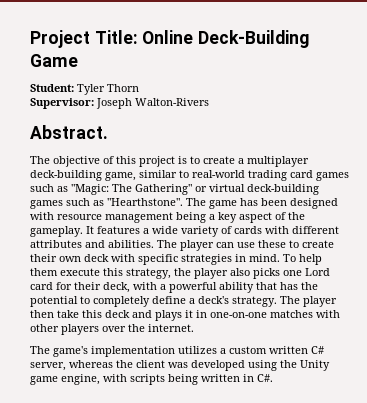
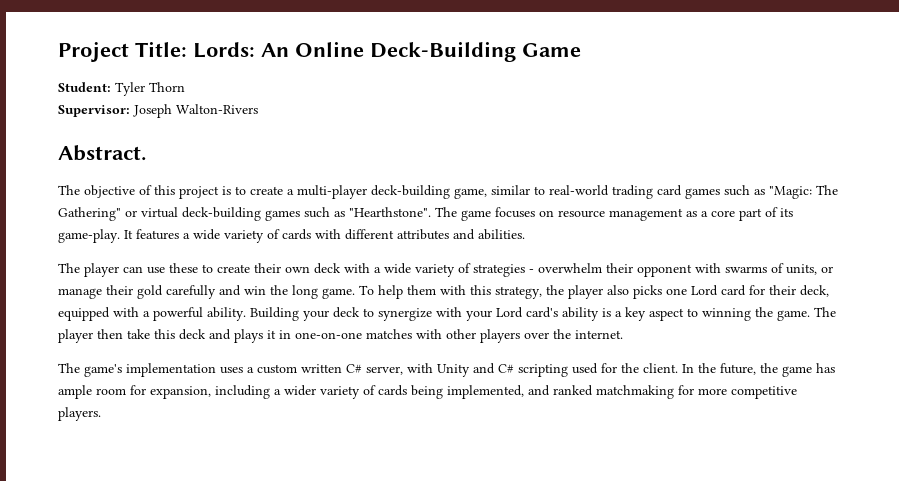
(138, 37) none -> [193,42,289,58] Lords: An
[247,156,309,167] multiplayer -> [297,185,367,199] multi-player
[240,198,338,209] [30,212,305,223] [30,226,83,237] has been designed with resource management being a key aspect of the gameplay. -> [495,207,793,221] [58,229,120,243] focuses on resource management as a core part of its game-play.
(154, 244) none -> (525, 234) //
[138,254,280,265] specific strategies in mind. -> [374,263,833,277] [58,285,355,299] a wide variety of strategies - overwhelm their opponent with swarms of units, or manage their gold carefully and win the long game.
[60,268,100,276] execute -> [440,285,466,295] with
(130, 287) none -> [58,307,110,321] equipped
[219,282,318,293] [30,296,277,307] ability that has the potential to completely define a deck's strategy. -> [207,307,810,321] ability. Building your deck to synergize with your Lord card's ability is a key aspect to winning the game.
[178,346,217,354] utilizes -> [220,367,243,374] uses
[69,360,330,371] [30,374,273,385] whereas the client was developed using the Unity game engine, with scripts being written in C#. -> [407,363,835,377] [58,385,797,399] [58,407,101,421] with Unity and C# scripting used for the client. In the future, the game has ample room for expansion, including a wider variety of cards being implemented, and ranked matchmaking for more competitive players.

